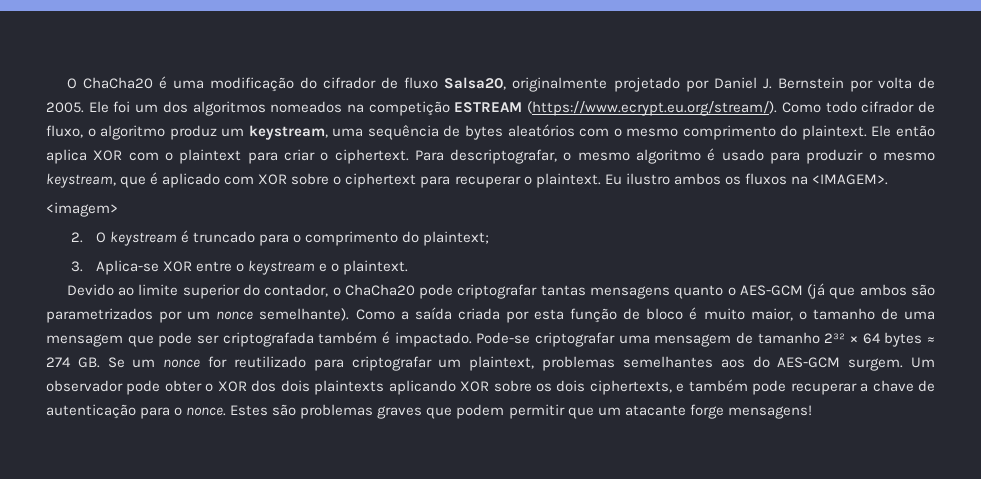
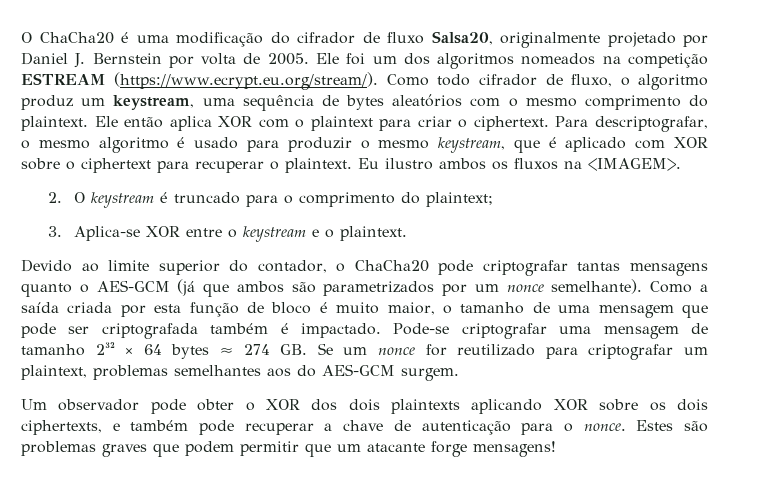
[46,202,118,217] // <imagem> -> (681, 164) none
(904, 364) none -> (459, 374) //

